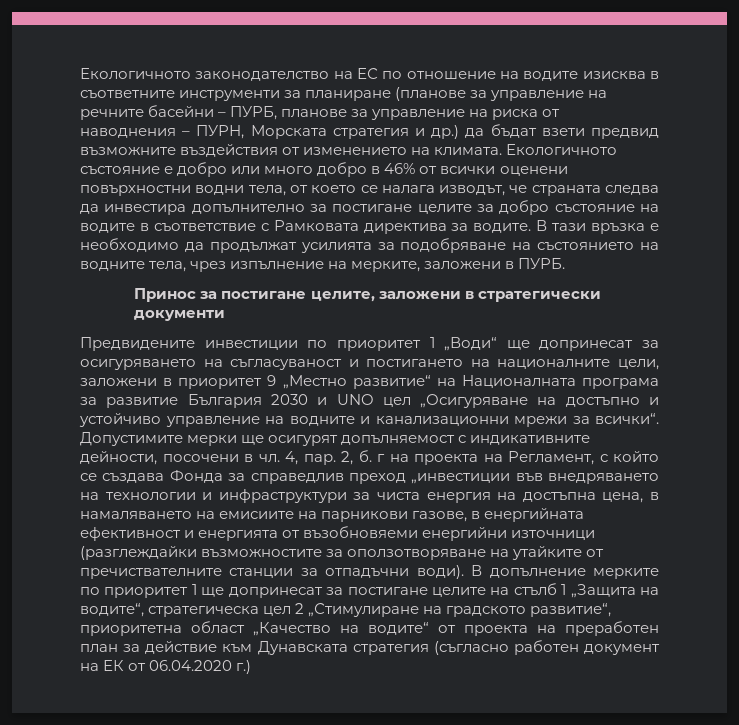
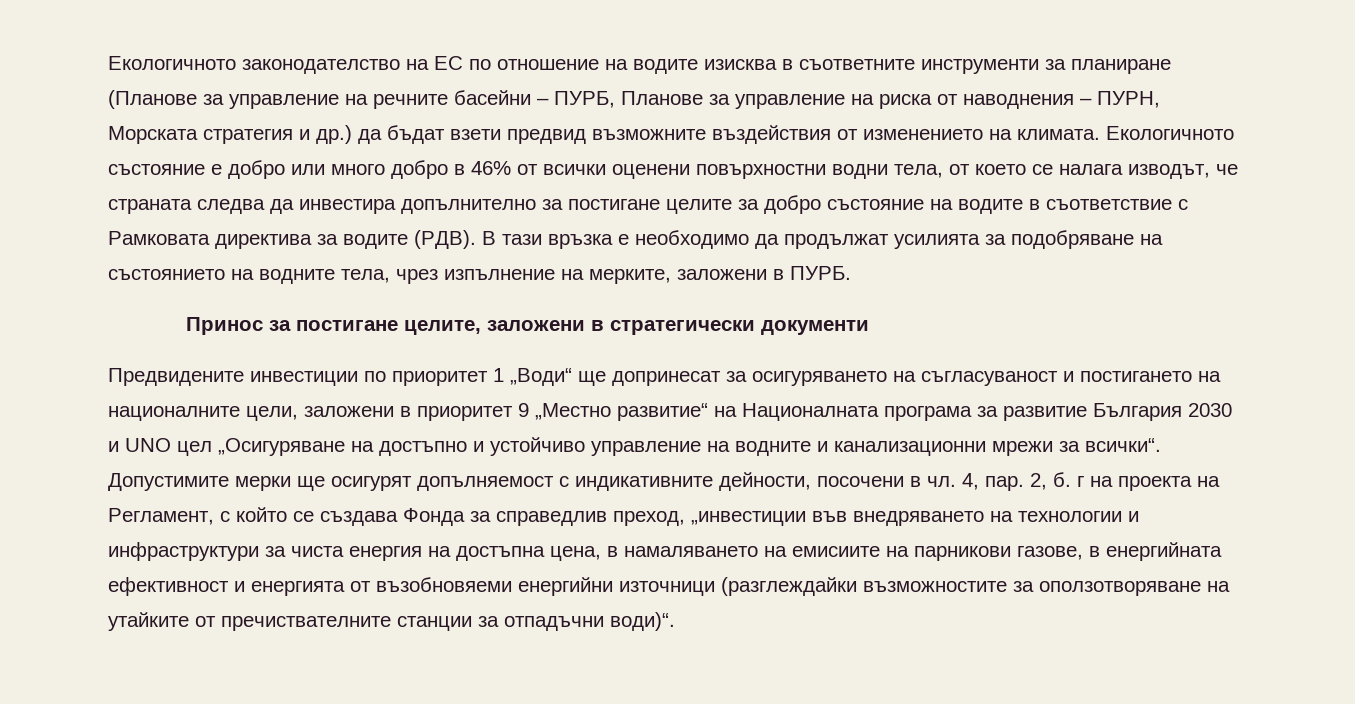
[395,87,467,101] (планове -> [108,90,197,109] (Планове
[281,109,348,117] планове -> [621,91,703,105] Планове
[473,223,532,233] водите. -> [343,230,476,249] водите (РДВ).
[348,473,406,484] преход -> [613,511,685,526] преход,
[416,565,659,579] [80,583,660,598] [80,603,612,617] [80,621,659,636] [80,640,660,655] [80,660,252,674] води). В допълнение мерките по приоритет 1 ще допринесат за постигане целите на стълб 1 „Защита на водите“, стратегическа цел 2 „Стимулиране на градското развитие“, приоритетна област „Качество на водите“ от проекта на преработен план за действие към Дунавската стратегия (съгласно работен документ на ЕК от 06.04.2020 г.) -> [610,612,675,631] води)“.

